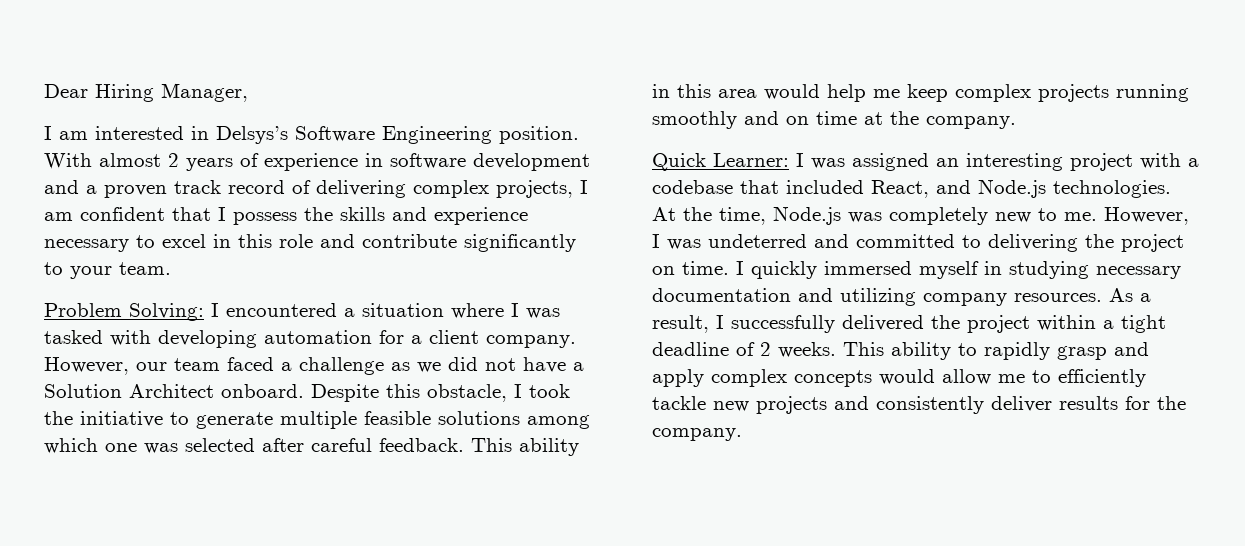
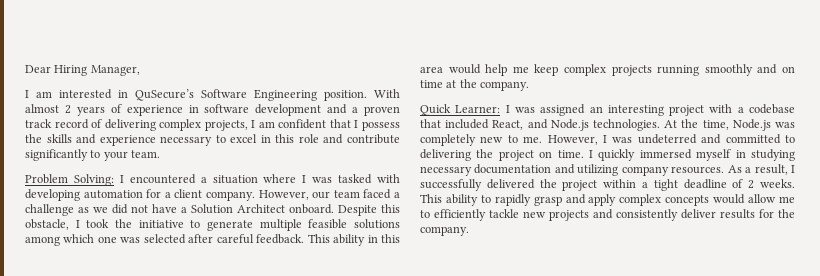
[216,126,288,144] Delsys’s -> [135,89,194,101] QuSecure’s

